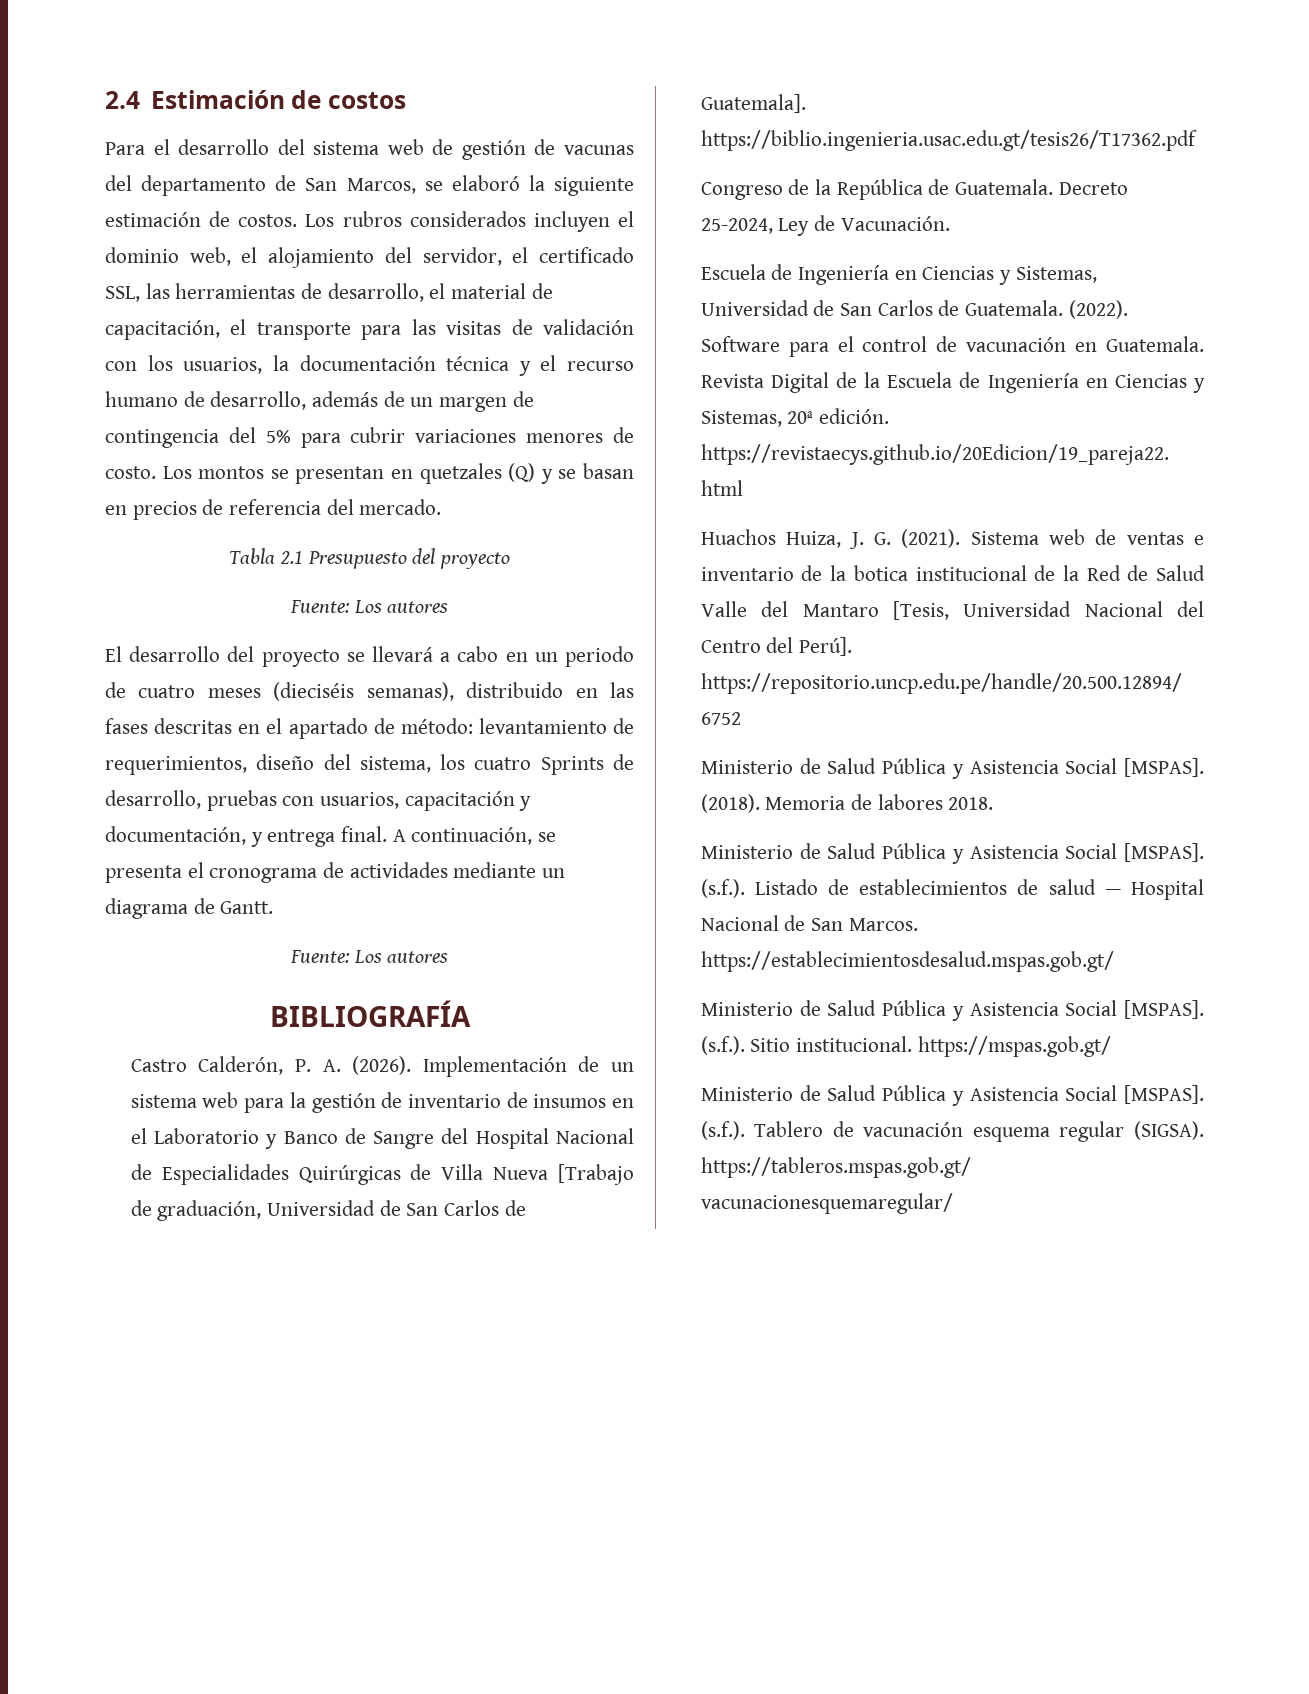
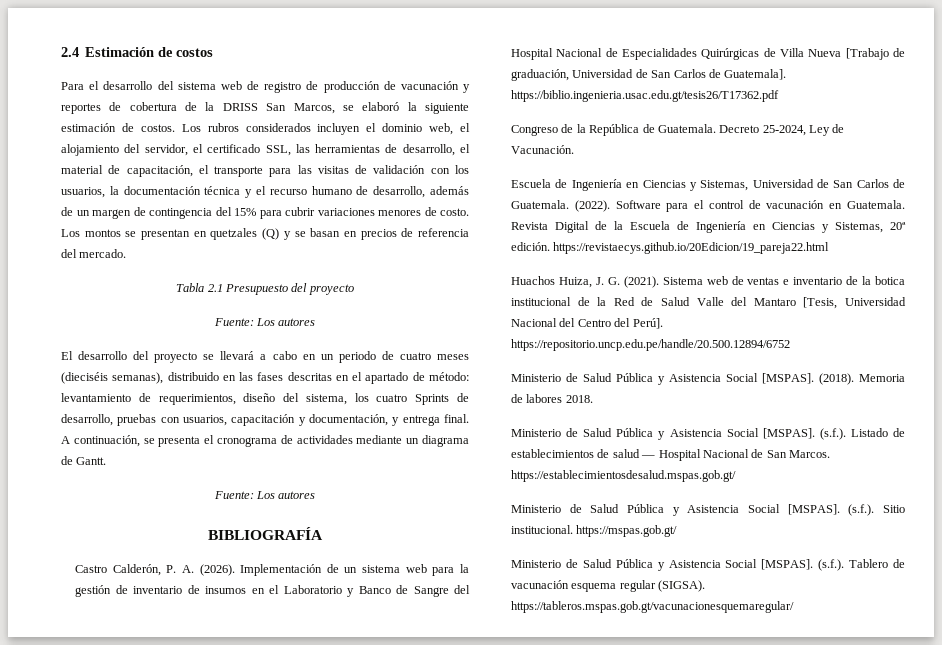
[461,139,634,160] [105,175,297,196] gestión de vacunas del departamento de -> [264,81,471,93] [61,102,258,114] registro de producción de vacunación y reportes de cobertura de la DRISS
[265,430,291,443] 5% -> [234,208,256,216] 15%

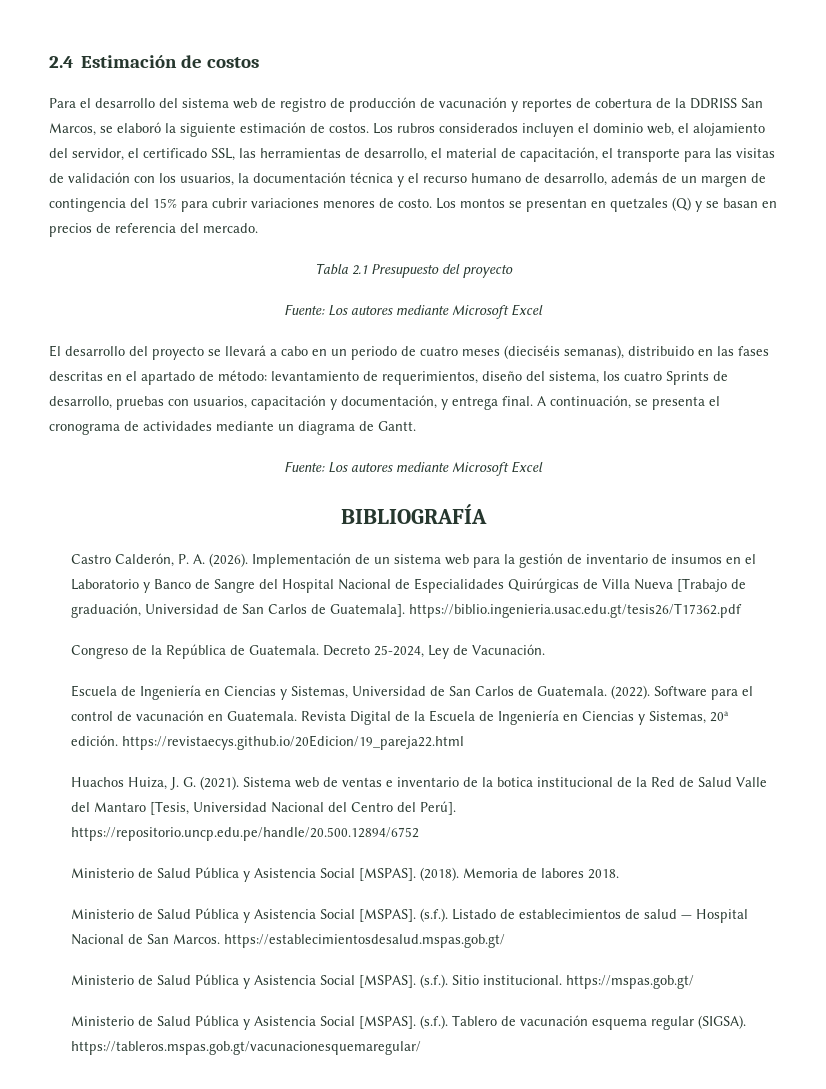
[222,103,258,111] DRISS -> [690,98,737,109] DDRISS
(316, 322) none -> [396,304,543,319] mediante Microsoft Excel
(316, 495) none -> [396,461,543,476] mediante Microsoft Excel

